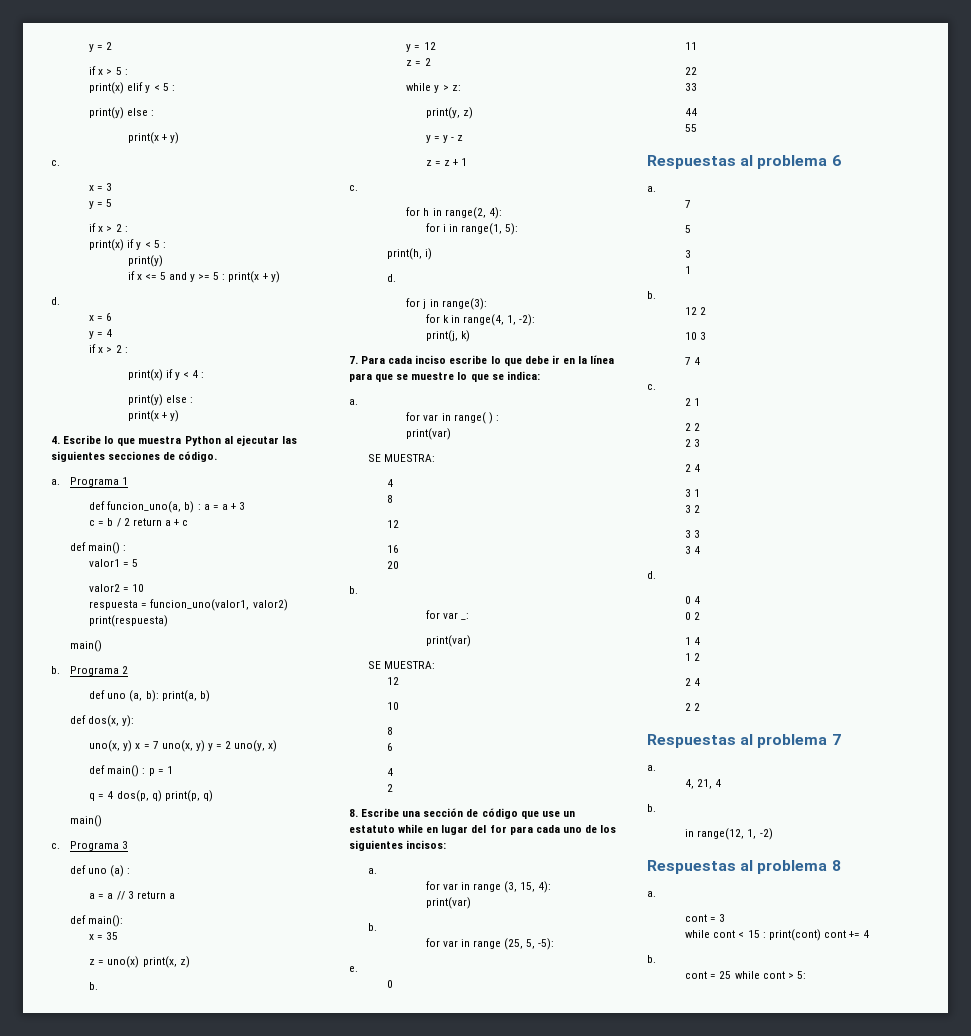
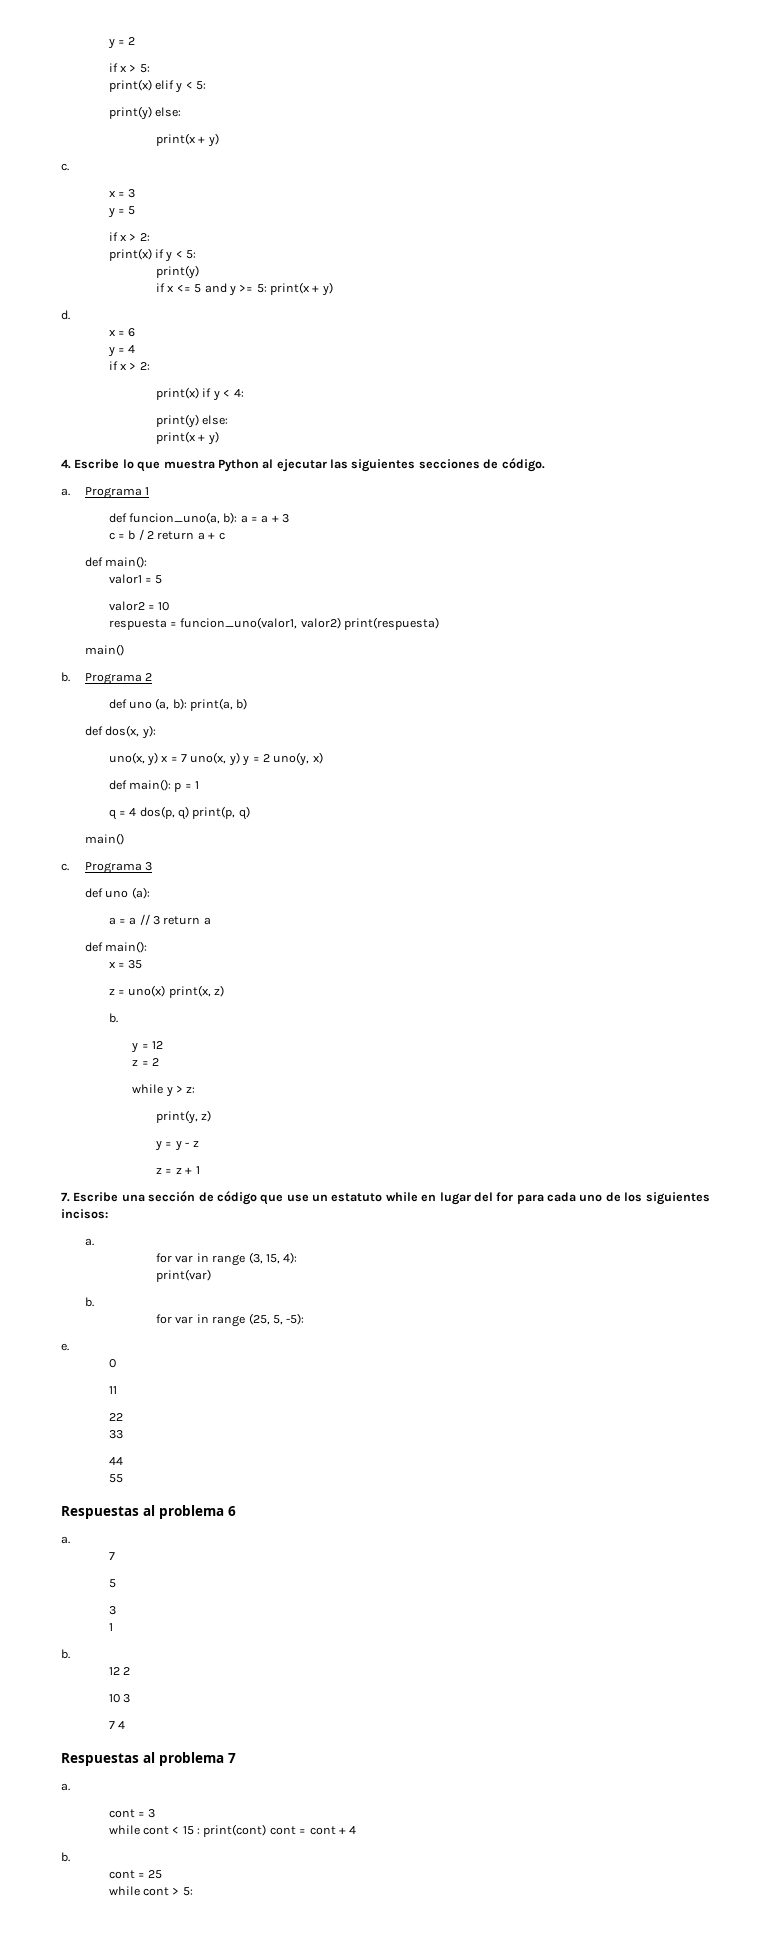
[115,67,128,75] 5 : -> [139,64,150,73] 5:
[162,83,175,91] [89,107,155,119] 5 : // print(y) else : -> [196,81,207,90] [108,106,181,120] 5: // print(y) else:
[115,224,128,232] [89,239,166,251] 2 : // print(x) if y < 5 : -> [139,233,150,241] [108,248,197,262] 2: // print(x) if y < 5:
[213,272,226,280] 5 : -> [256,284,267,293] 5:
[115,345,128,353] [127,369,205,381] [127,394,193,406] 2 : // print(x) if y < 4 : // print(y) else : -> [139,362,150,370] [156,387,244,401] [156,414,229,428] 2: // print(x) if y < 4: // print(y) else:
[184,501,201,513] b) : -> [223,512,238,524] b):
[88,542,127,554] main() : -> [105,556,148,568] main():
[107,765,146,777] main() : -> [128,779,171,791] main():
[110,865,131,877] (a) : -> [131,887,150,899] (a):
[349,185,358,191] [406,207,502,219] [425,223,518,235] [387,248,433,260] [387,274,397,282] [406,298,487,310] [425,314,536,326] [425,330,470,342] [349,355,615,366] [349,371,540,382] [349,399,358,405] [406,412,499,424] [406,428,452,440] [368,454,436,462] [387,479,394,487] [387,495,394,503] [387,520,400,528] [387,545,400,553] [387,561,400,569] [349,586,358,594] [425,610,469,620] [425,635,471,647] [368,661,436,669] [387,677,400,685] [387,702,400,710] [387,727,394,735] [387,743,394,751] [387,768,394,776] [387,784,394,792] [349,809,358,817] c. // for h in range(2, 4): // for i in range(1, 5): // print(h, i) // d. // for j in range(3): // for k in range(4, 1, -2): // print(j, k) // 7. Para cada inciso escribe lo que debe ir en la línea para que se muestre lo que se indica: // a. // for var in range( ) : // print(var) // SE MUESTRA: // 4 // 8 // 12 // 16 // 20 // b. // for var _: // print(var) // SE MUESTRA: // 12 // 10 // 8 // 6 // 4 // 2 // 8. -> [61,1192,70,1202] 7.
[647,384,656,390] [685,398,701,406] [685,423,701,431] [685,439,701,447] [685,464,701,472] [685,489,701,497] [685,505,701,513] [685,530,701,538] [685,546,701,554] [647,571,656,579] [685,596,701,604] [685,612,701,620] [685,637,701,645] [685,653,701,661] [685,678,701,686] [685,703,701,711] // c. // 2 1 // 2 2 // 2 3 // 2 4 // 3 1 // 3 2 // 3 3 // 3 4 // d. // 0 4 // 0 2 // 1 4 // 1 2 // 2 4 // 2 2 -> (125, 1725) none
[685,779,722,789] [647,804,656,812] [685,828,773,840] [647,860,841,874] [647,891,656,897] // 4, 21, 4 // b. // in range(12, 1, -2) // Respuestas al problema 8 // a. -> (70, 1787) none
[848,931,860,938] += -> [299,1826,346,1835] = cont +
(732, 975) none -> (163, 1874) //

